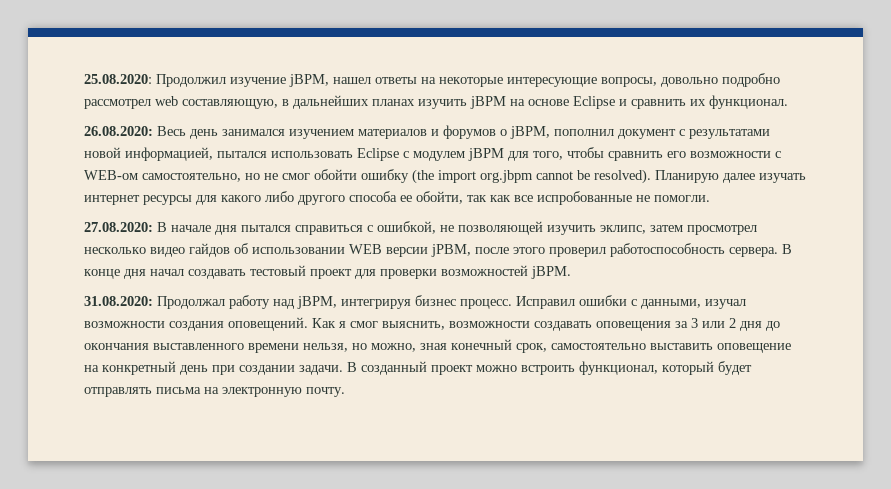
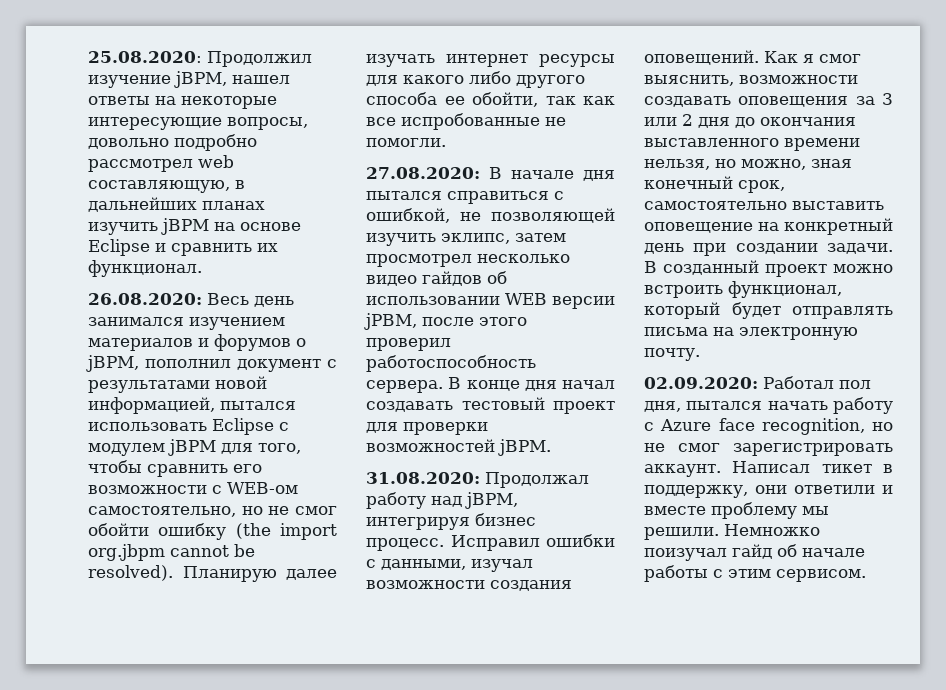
(345, 392) none -> [644,376,871,389] [644,397,893,414] [644,418,893,435] [644,443,893,456] [644,461,893,477] [644,485,893,498] [644,502,829,519] [644,524,820,540] [644,544,865,561] [644,565,866,582] // 02.09.2020: Работал пол дня, пытался начать работу с Azure face recognition, но не смог зарегистрировать аккаунт. Написал тикет в поддержку, они ответили и вместе проблему мы решили. Немножко поизучал гайд об начале работы с этим сервисом.

